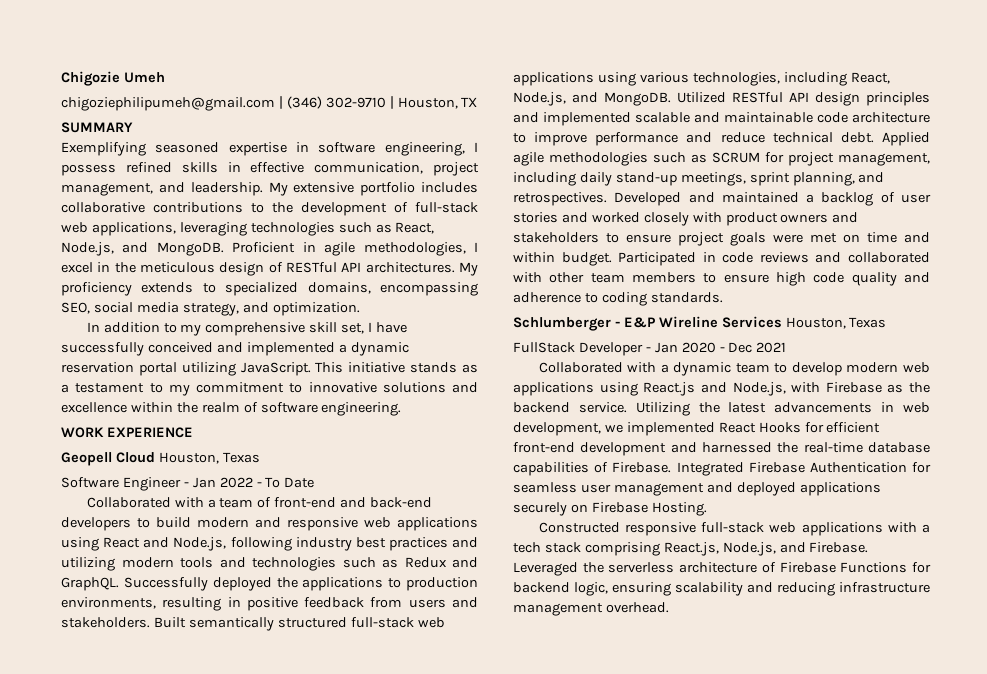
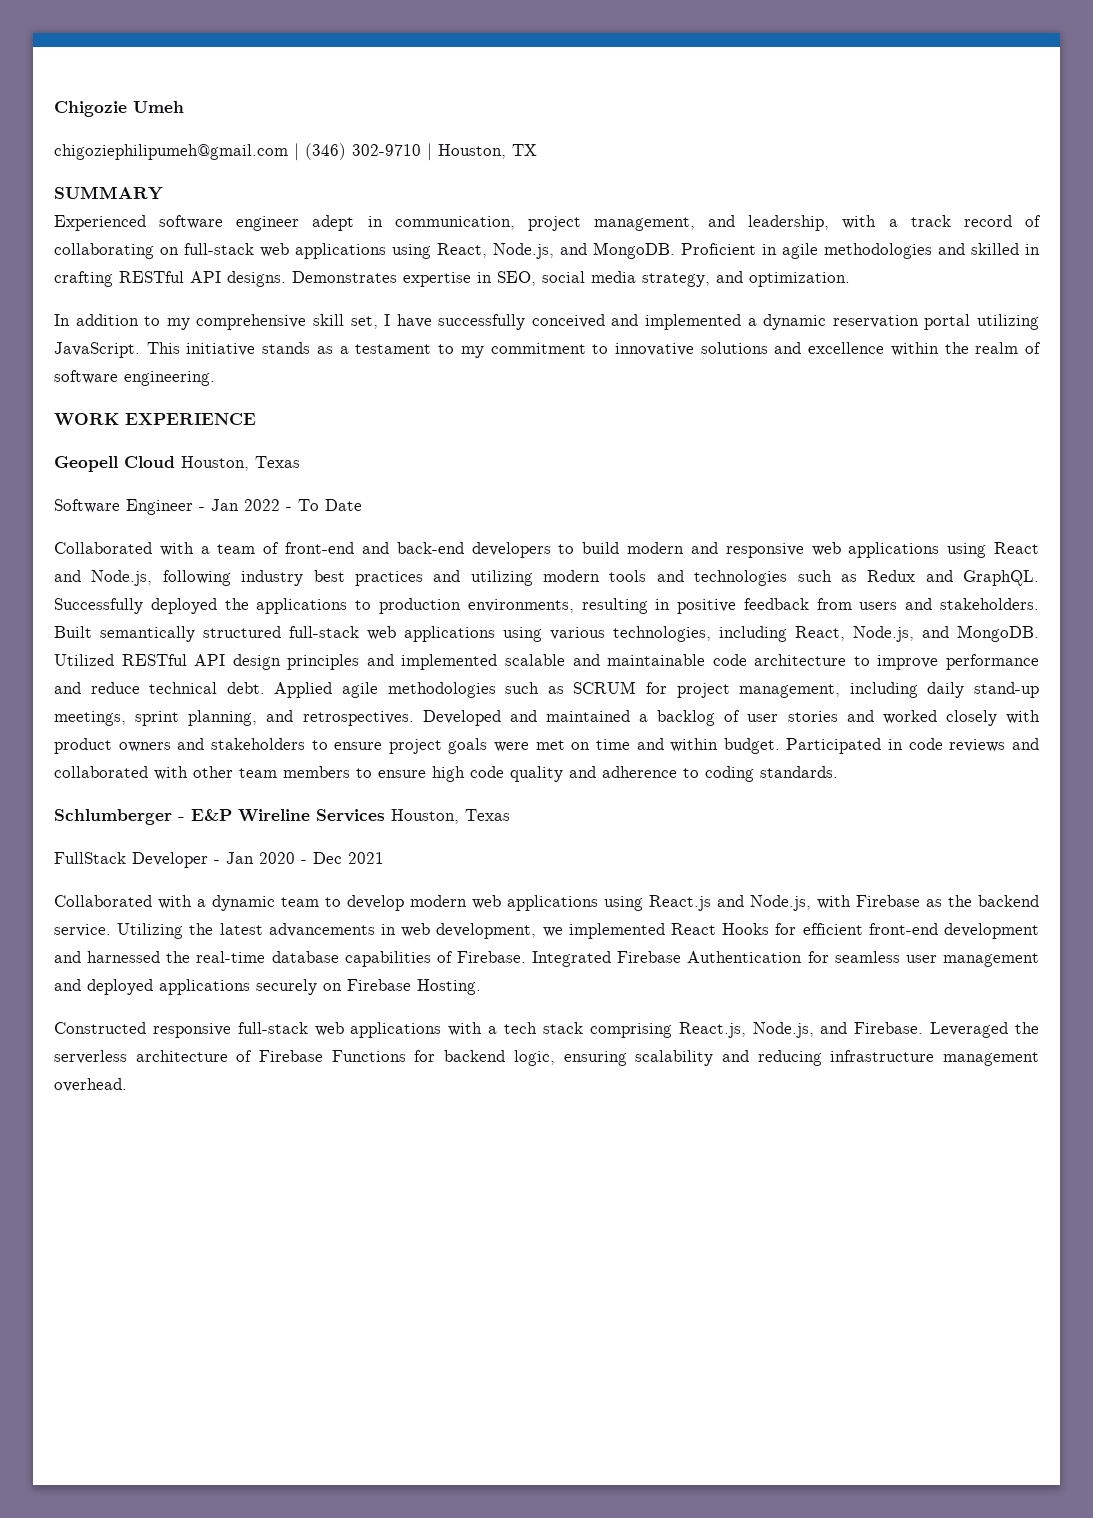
[61,142,478,156] [61,162,479,176] [61,182,478,196] [61,202,478,216] [61,222,392,236] Exemplifying seasoned expertise in software engineering, I possess refined skills in effective communication, project management, and leadership. My extensive portfolio includes collaborative contributions to the development of full-stack web applications, leveraging technologies such as -> [54,215,1041,231] [54,243,431,259] Experienced software engineer adept in communication, project management, and leadership, with a track record of collaborating on full-stack web applications using
[363,242,478,256] [61,262,478,276] [61,282,478,296] methodologies, I excel in the meticulous design of RESTful API architectures. My proficiency extends to specialized domains, encompassing -> [824,243,1040,259] [54,271,492,287] methodologies and skilled in crafting RESTful API designs. Demonstrates expertise in

